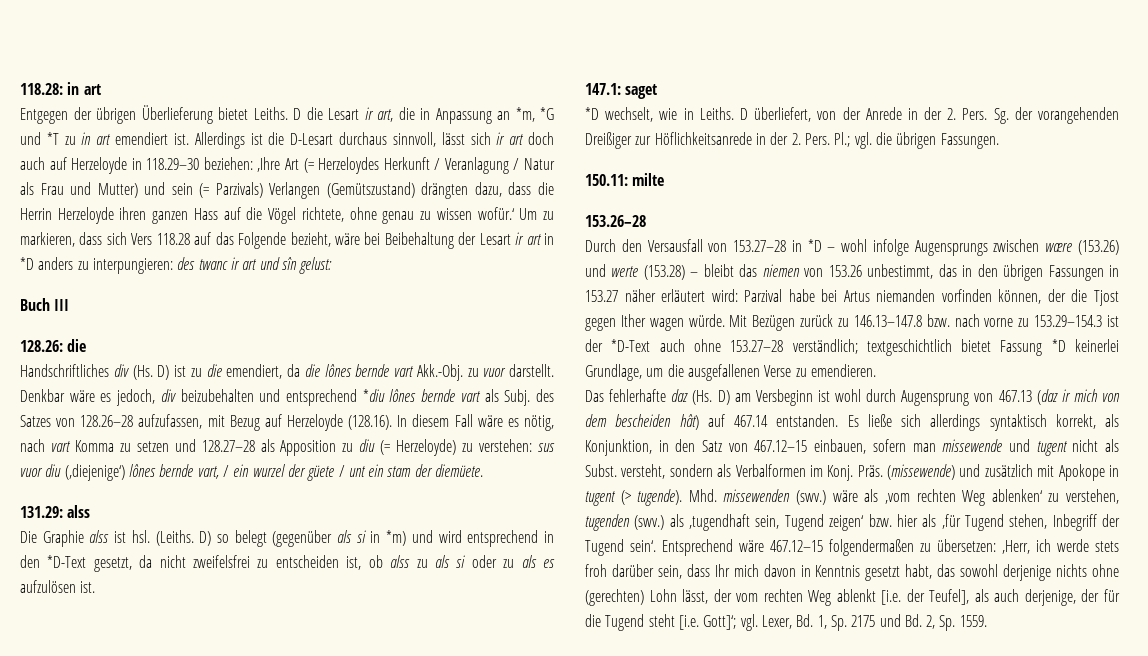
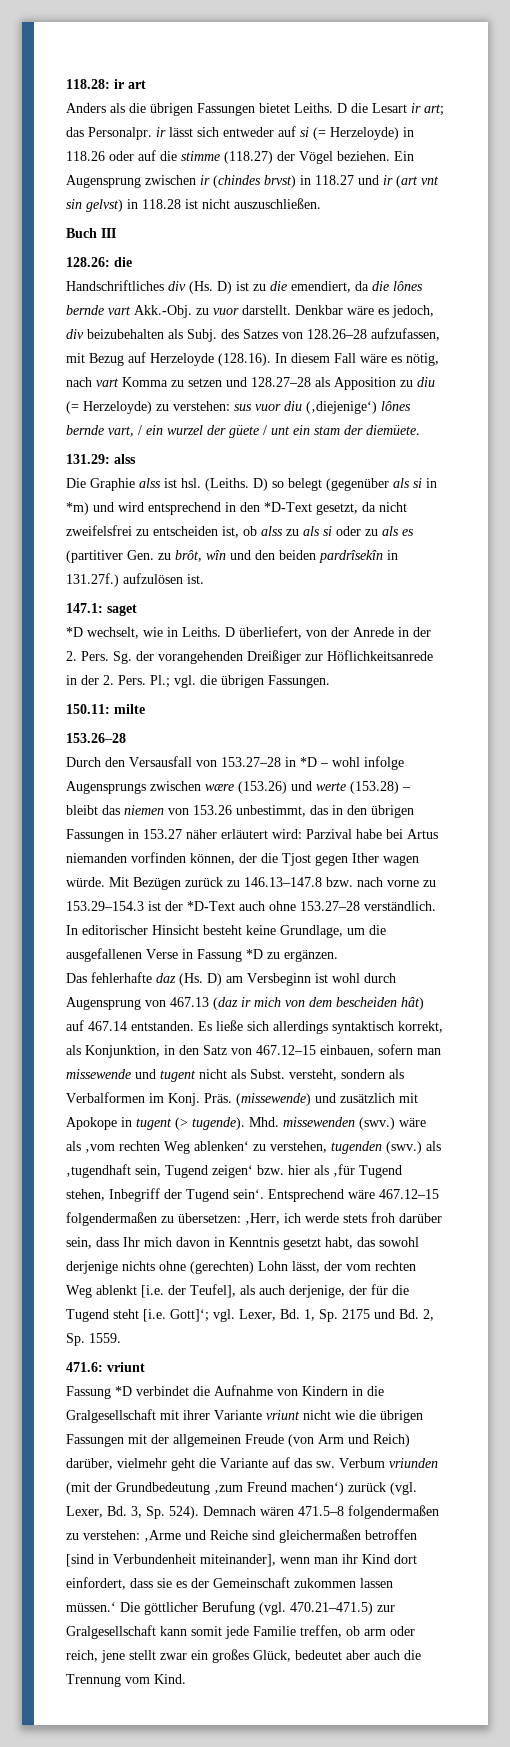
[67,82,80,95] in -> [114,79,124,89] ir
[20,105,213,124] Entgegen der übrigen Überlieferung -> [66,103,255,116] Anders als die übrigen Fassungen
[377,107,554,124] [20,132,554,149] [20,157,555,174] [20,182,555,199] [20,207,555,224] [20,232,554,249] [20,257,333,274] art, die in Anpassung an *m, *G und *T zu in art emendiert ist. Allerdings ist die D-Lesart durchaus sinnvoll, lässt sich ir art doch auch auf Herzeloyde in 118.29–30 beziehen: ‚Ihre Art (= Herzeloydes Herkunft / Veranlagung / Natur als Frau und Mutter) und sein (= Parzivals) Verlangen (Gemütszustand) drängten dazu, dass die Herrin Herzeloyde ihren ganzen Hass auf die Vögel richtete, ohne genau zu wissen wofür.‘ Um zu markieren, dass sich Vers 118.28 auf das Folgende bezieht, wäre bei Beibehaltung der Lesart ir art in *D anders zu interpungieren: des twanc ir art und sîn gelust: -> [424,104,444,116] [66,126,414,140] [66,150,414,164] [66,175,439,188] [66,198,321,212] art; das Personalpr. ir lässt sich entweder auf si (= Herzeloyde) in 118.26 oder auf die stimme (118.27) der Vögel beziehen. Ein Augensprung zwischen ir (chindes brvst) in 118.27 und ir (art vnt sin gelvst) in 118.28 ist nicht auszuschließen.
[259,389,481,406] und entsprechend *diu lônes bernde vart -> (164, 334) none
(555, 563) none -> [66,550,398,563] [66,573,119,587] (partitiver Gen. zu brôt, wîn und den beiden pardrîsekîn in 131.27f.)
[792,339,1119,356] verständlich; textgeschichtlich bietet Fassung *D keinerlei -> [364,901,436,911] [66,925,276,935] verständlich. In editorischer Hinsicht besteht keine
[795,364,876,377] zu emendieren. -> [182,949,338,962] in Fassung *D zu ergänzen.
(987, 621) none -> [66,1362,145,1372] [66,1385,384,1399] [66,1409,423,1423] [66,1434,410,1447] [66,1457,438,1471] [66,1482,417,1495] [66,1505,439,1519] [66,1529,417,1543] [66,1554,417,1567] [66,1577,393,1590] [66,1601,395,1615] [66,1625,415,1639] [66,1649,421,1663] [66,1674,186,1687] // 471.6: vriunt // Fassung *D verbindet die Aufnahme von Kindern in die Gralgesellschaft mit ihrer Variante vriunt nicht wie die übrigen Fassungen mit der allgemeinen Freude (von Arm und Reich) darüber, vielmehr geht die Variante auf das sw. Verbum vriunden (mit der Grundbedeutung ‚zum Freund machen‘) zurück (vgl. Lexer, Bd. 3, Sp. 524). Demnach wären 471.5–8 folgendermaßen zu verstehen: ‚Arme und Reiche sind gleichermaßen betroffen [sind in Verbundenheit miteinander], wenn man ihr Kind dort einfordert, dass sie es der Gemeinschaft zukommen lassen müssen.‘ Die göttlicher Berufung (vgl. 470.21–471.5) zur Gralgesellschaft kann somit jede Familie treffen, ob arm oder reich, jene stellt zwar ein großes Glück, bedeutet aber auch die Trennung vom Kind.

